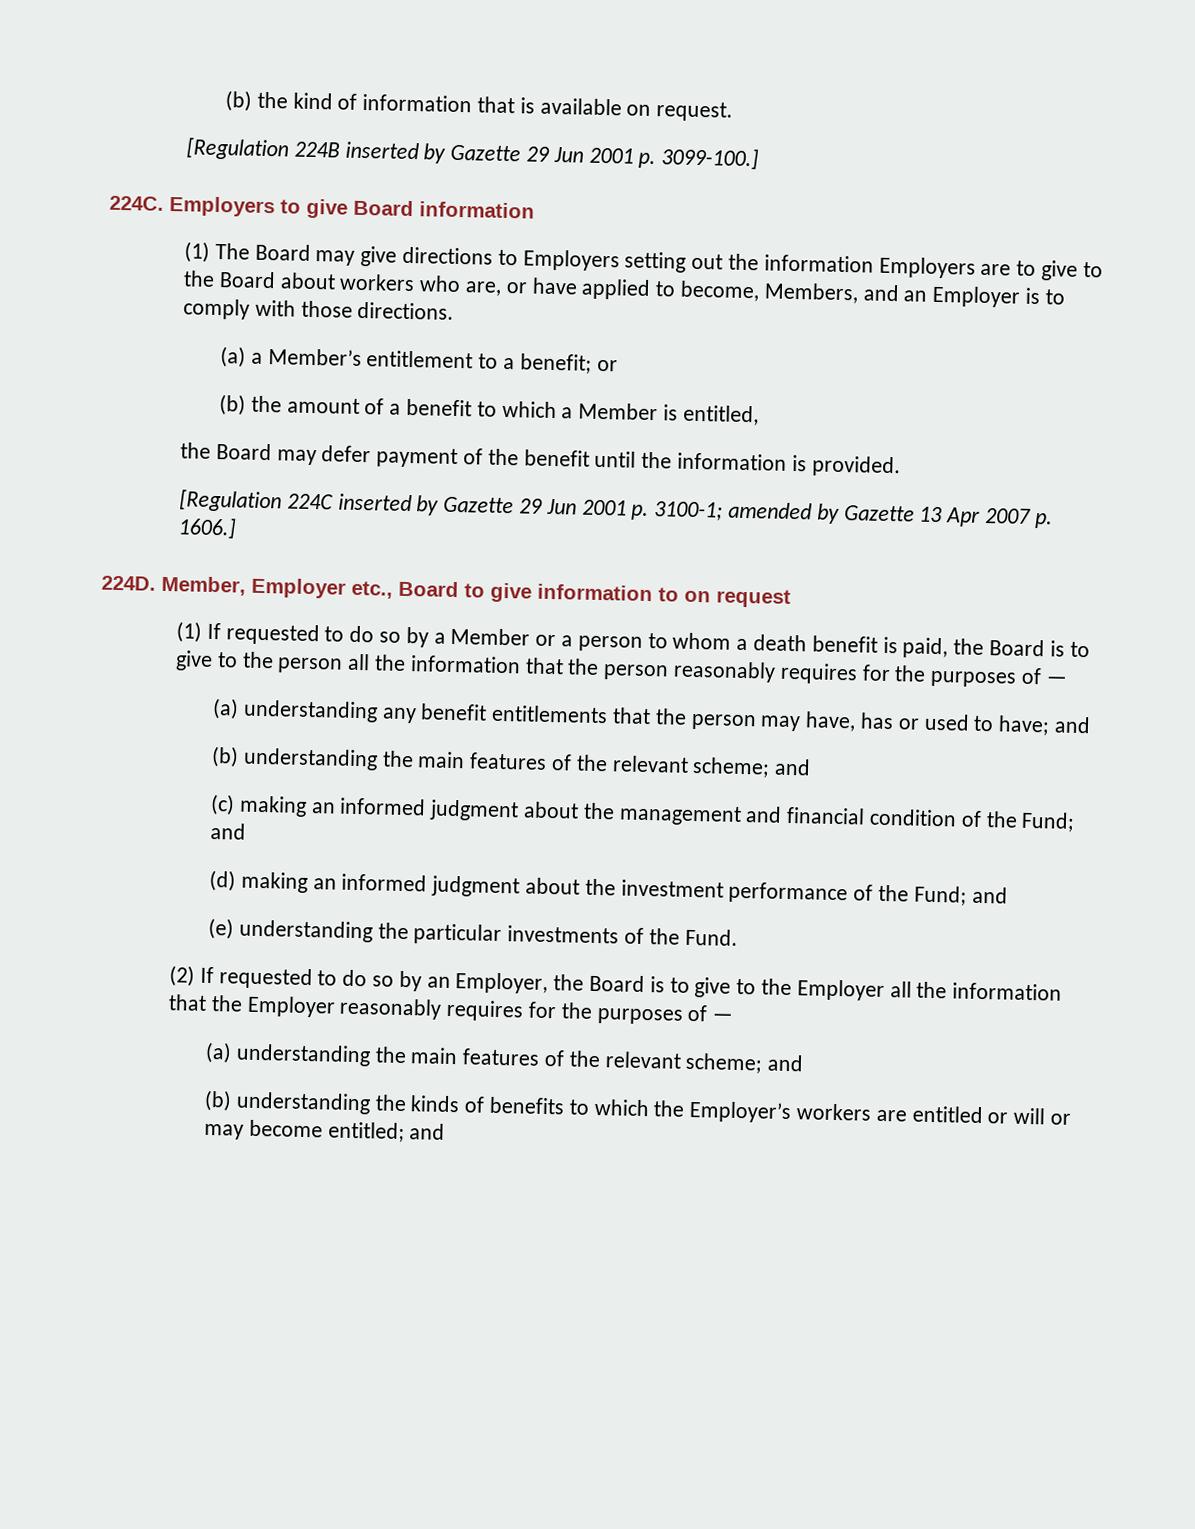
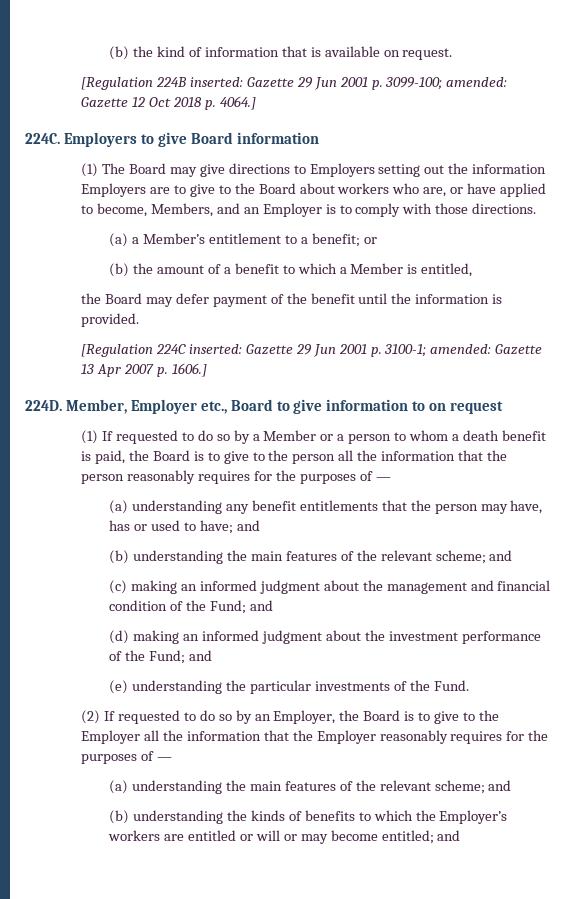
[344,141,760,170] inserted by Gazette 29 Jun 2001 p. 3099-100.] -> [189,77,508,90] [81,96,256,110] inserted: Gazette 29 Jun 2001 p. 3099-100; amended: Gazette 12 Oct 2018 p. 4064.]
[337,493,440,516] inserted by -> [188,344,242,354] inserted:
[728,501,840,524] amended by -> [430,344,492,354] amended:

